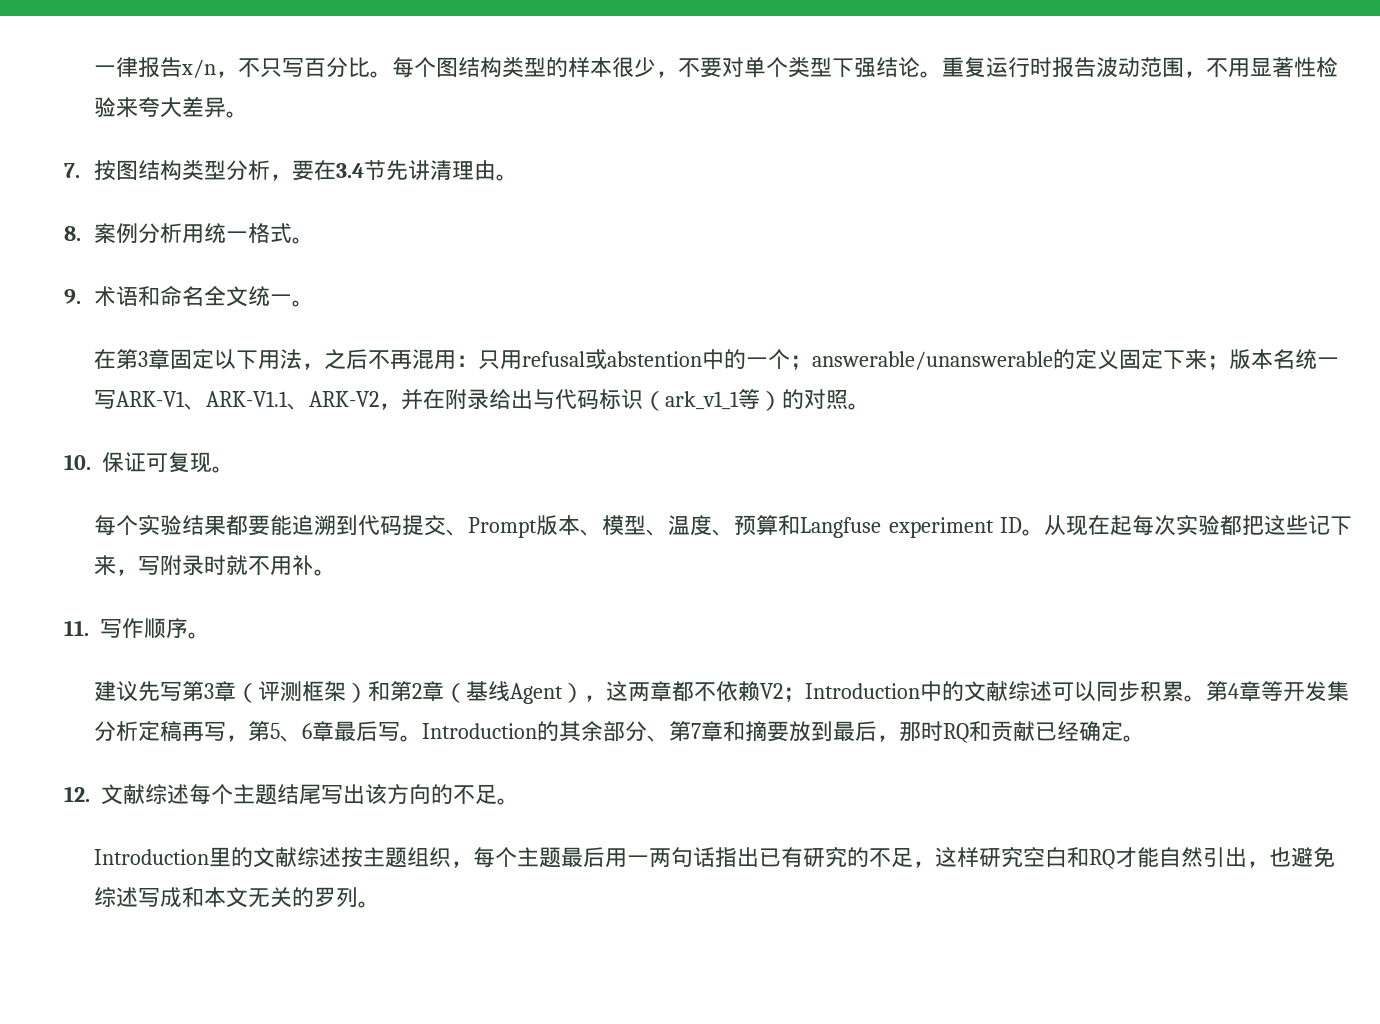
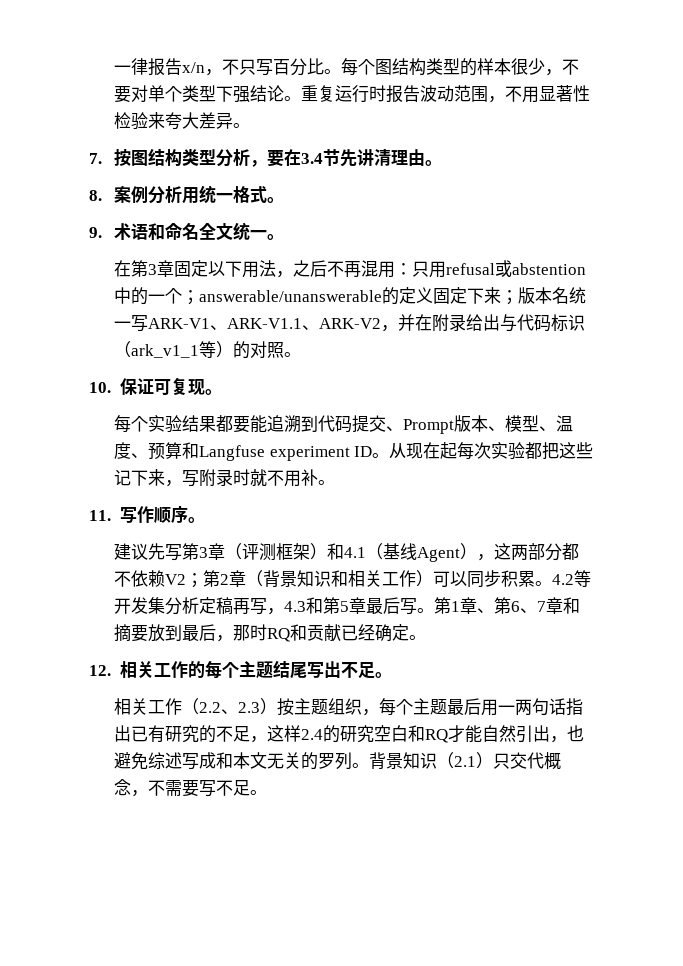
[390,681,445,701] 第2章 -> [344,547,367,558] 4.1
[650,681,673,701] 章 -> [528,543,563,561] 部分
[805,681,1053,702] Introduction中的文献综述 -> [203,570,434,587] 第2章（背景知识和相关工作）
[1206,681,1262,701] 第4章 -> [552,574,575,585] 4.2
[248,721,692,742] 第5、6章最后写。Introduction的其余部分、第 -> [284,597,538,615] 4.3和第5章最后写。第1章、第6、
[101,784,189,805] 文献综述 -> [119,661,205,678] 相关工作的
[365,784,453,804] 该方向的 -> (341, 669) none
[94,847,342,868] Introduction里的文献综述 -> [114,698,278,715] 相关工作（2.2、2.3）
(980, 857) none -> [301,725,341,743] 2.4的
(381, 904) none -> [369,752,562,770] [114,779,268,797] 背景知识（2.1）只交代概念，不需要写不足。

